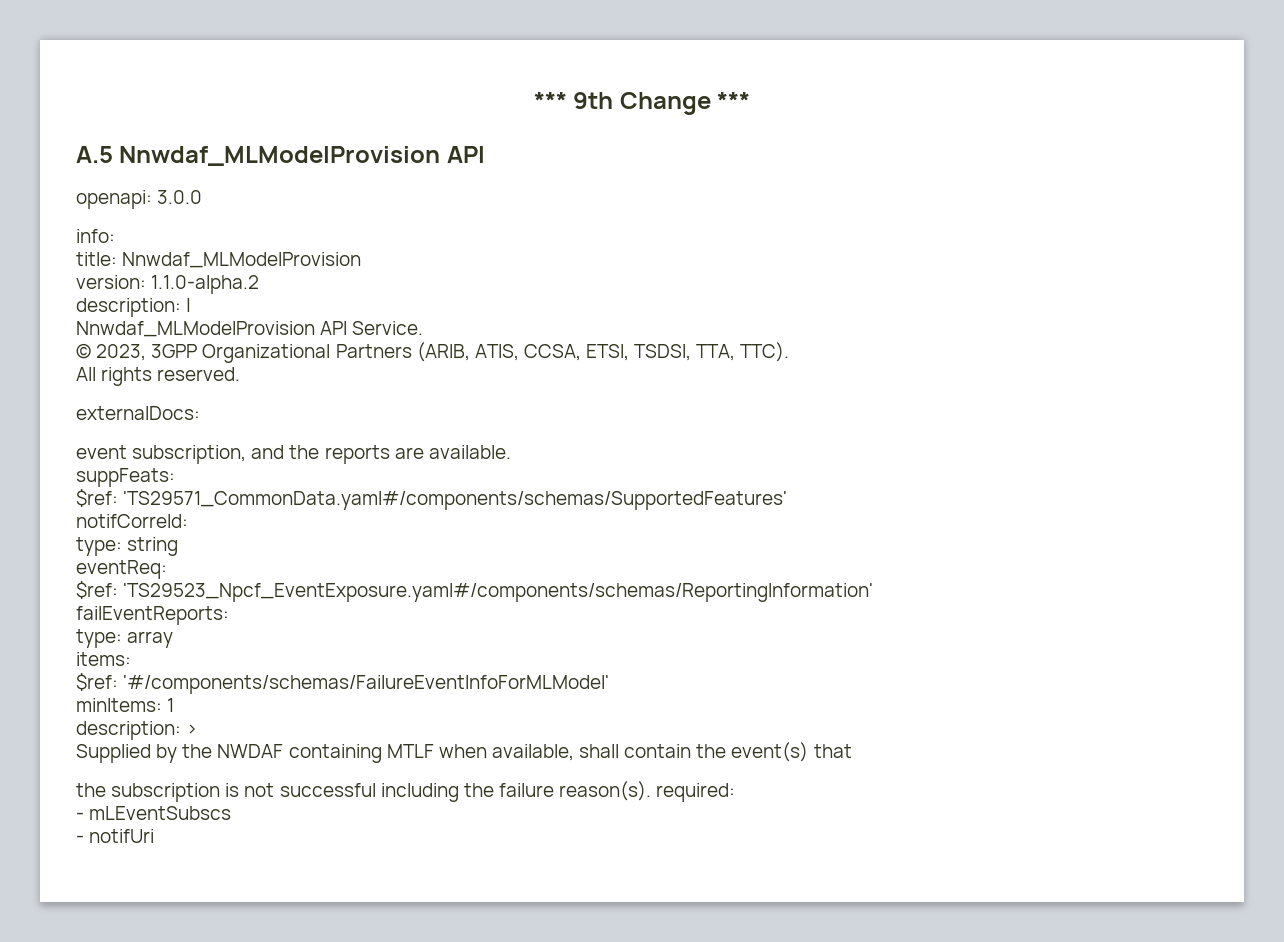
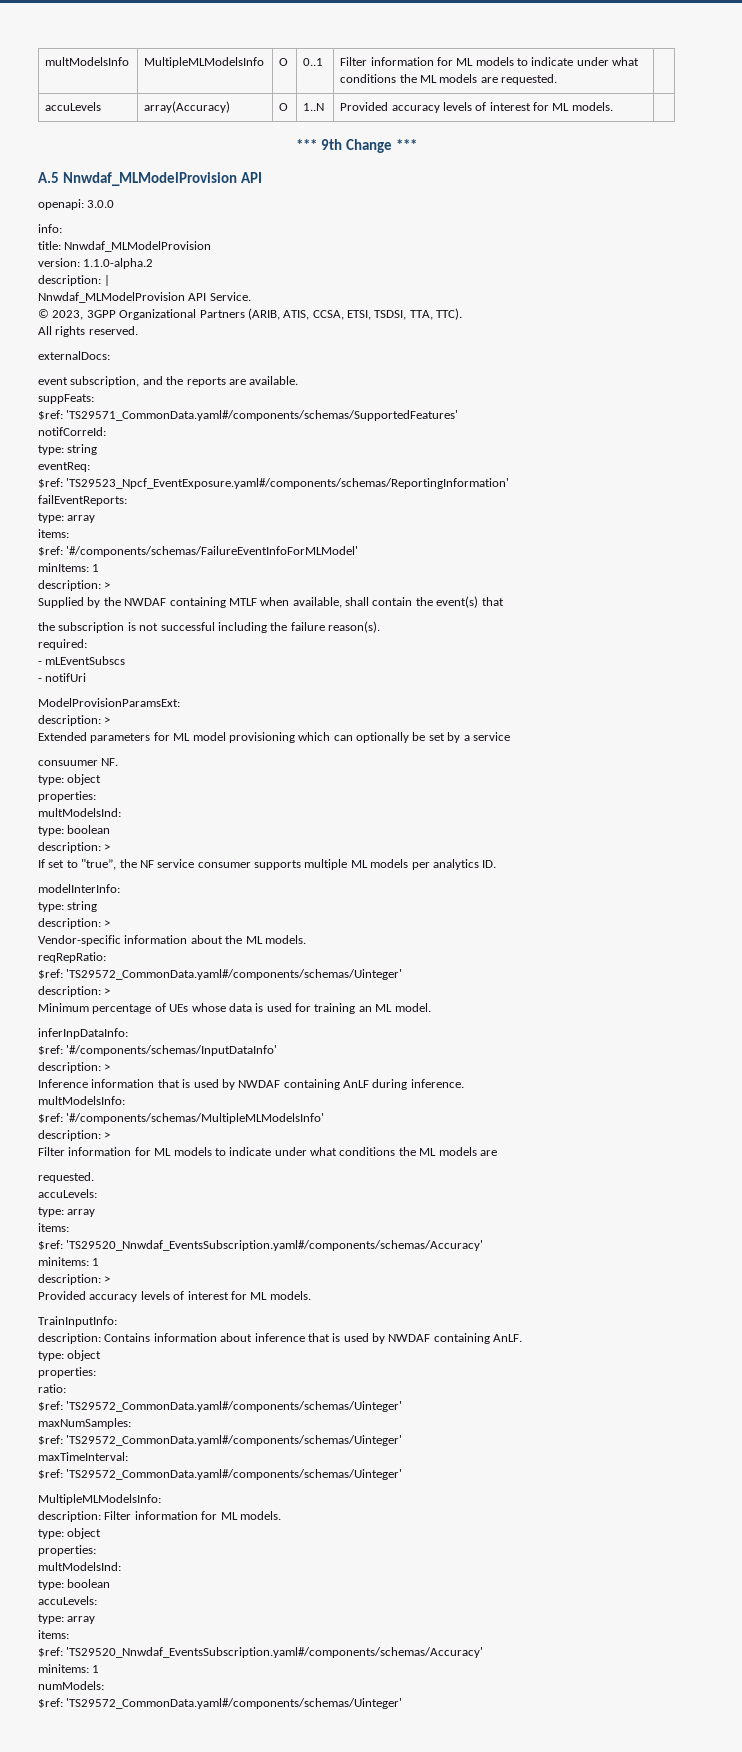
(533, 100) none -> [45,57,130,66] [144,57,265,68] [279,58,289,66] [303,58,324,66] [340,57,640,66] [340,74,558,85] [45,102,102,111] [144,101,231,113] [279,103,289,111] [303,103,325,111] [340,102,613,113] multModelsInfo | MultipleMLModelsInfo | O | 0..1 | Filter information for ML models to indicate under what conditions the ML models are requested. | // accuLevels | array(Accuracy) | O | 1..N | Provided accuracy levels of interest for ML models. | //
(652, 791) none -> (380, 627) //
(155, 836) none -> [38,698,180,707] [38,715,111,726] [38,732,510,743] [38,758,119,766] [38,774,102,785] [38,791,96,802] [38,808,121,817] [38,825,111,836] [38,842,111,853] [38,859,497,870] [38,884,120,893] [38,901,98,912] [38,918,111,929] [38,935,306,946] [38,952,106,963] [38,969,403,980] [38,986,111,997] [38,1003,431,1014] [38,1028,128,1039] [38,1045,278,1056] [38,1062,111,1073] [38,1079,464,1090] [38,1096,125,1105] [38,1113,325,1124] [38,1130,111,1141] [38,1147,497,1156] [38,1172,94,1183] [38,1189,97,1198] [38,1207,96,1217] [38,1223,69,1232] [38,1240,484,1251] [38,1257,100,1266] [38,1274,111,1285] [38,1291,311,1302] [38,1316,117,1327] [38,1333,523,1344] [38,1350,102,1361] [38,1367,96,1378] [38,1384,66,1393] [38,1401,403,1412] [38,1418,131,1429] [38,1435,403,1446] [38,1452,128,1461] [38,1469,403,1480] [38,1494,161,1505] [38,1511,281,1522] [38,1528,102,1539] [38,1545,96,1556] [38,1562,121,1571] [38,1579,111,1590] [38,1596,97,1605] [38,1614,96,1624] [38,1630,69,1639] [38,1647,484,1658] [38,1664,100,1673] [38,1681,104,1690] [38,1698,403,1709] // ModelProvisionParamsExt: // description: > // Extended parameters for ML model provisioning which can optionally be set by a service // consuumer NF. // type: object // properties: // multModelsInd: // type: boolean // description: > // If set to "true”, the NF service consumer supports multiple ML models per analytics ID. // modelInterInfo: // type: string // description: > // Vendor-specific information about the ML models. // reqRepRatio: // $ref: 'TS29572_CommonData.yaml#/components/schemas/Uinteger' // description: > // Minimum percentage of UEs whose data is used for training an ML model. // inferInpDataInfo: // $ref: '#/components/schemas/InputDataInfo' // description: > // Inference information that is used by NWDAF containing AnLF during inference. // multModelsInfo: // $ref: '#/components/schemas/MultipleMLModelsInfo' // description: > // Filter information for ML models to indicate under what conditions the ML models are // requested. // accuLevels: // type: array // items: // $ref: 'TS29520_Nnwdaf_EventsSubscription.yaml#/components/schemas/Accuracy' // minitems: 1 // description: > // Provided accuracy levels of interest for ML models. // TrainInputInfo: // description: Contains information about inference that is used by NWDAF containing AnLF. // type: object // properties: // ratio: // $ref: 'TS29572_CommonData.yaml#/components/schemas/Uinteger' // maxNumSamples: // $ref: 'TS29572_CommonData.yaml#/components/schemas/Uinteger' // maxTimeInterval: // $ref: 'TS29572_CommonData.yaml#/components/schemas/Uinteger' // MultipleMLModelsInfo: // description: Filter information for ML models. // type: object // properties: // multModelsInd: // type: boolean // accuLevels: // type: array // items: // $ref: 'TS29520_Nnwdaf_EventsSubscription.yaml#/components/schemas/Accuracy' // minitems: 1 // numModels: // $ref: 'TS29572_CommonData.yaml#/components/schemas/Uinteger'

